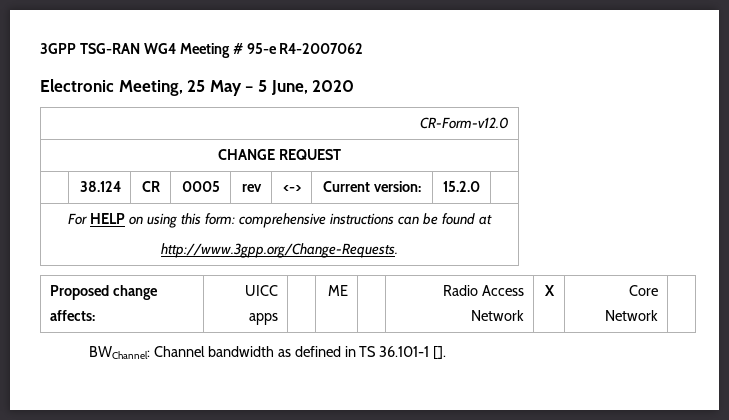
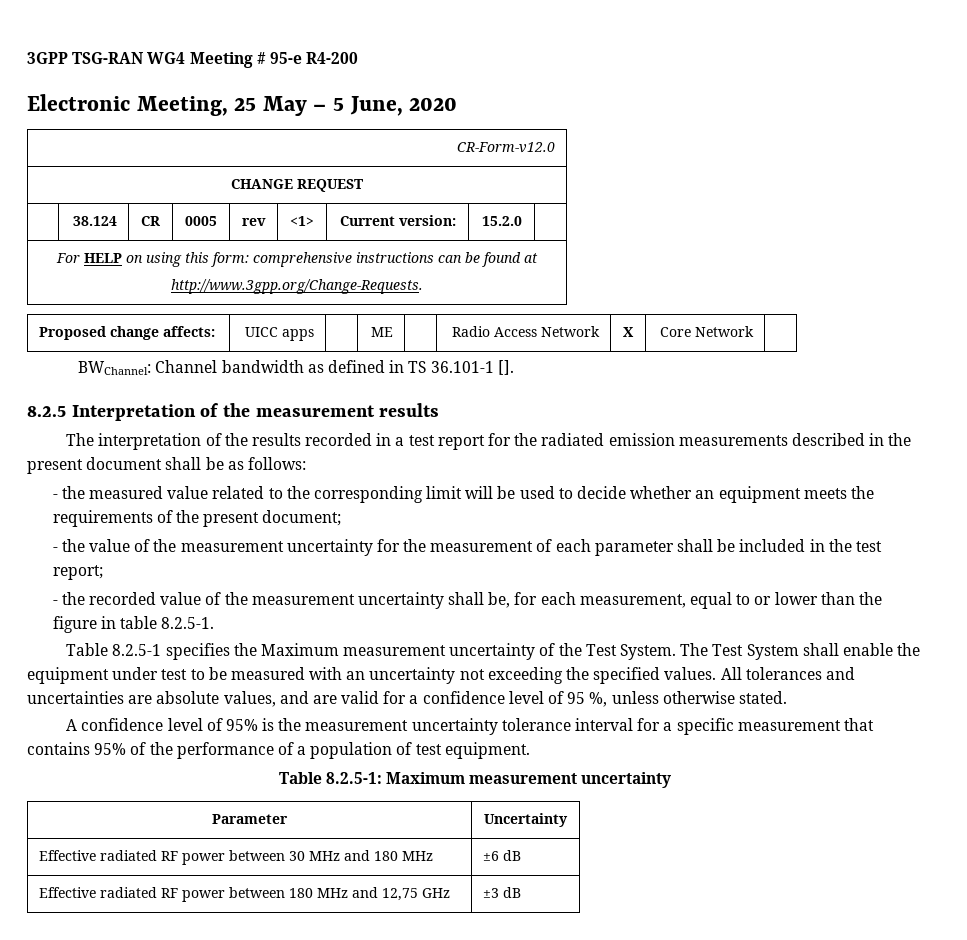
[279,43,364,54] R4-2007062 -> [306,52,359,64] R4-200
[282,185,302,192] <-> -> [290,216,314,226] <1>
(447, 352) none -> [27,403,440,421] [66,433,912,450] [27,457,306,474] [52,486,874,503] [52,510,342,527] [52,539,882,556] [52,565,103,580] [52,592,882,609] [52,616,215,633] [66,643,921,660] [27,667,855,684] [27,691,787,707] [66,718,874,735] [27,742,530,759] [278,772,672,788] [212,814,288,824] [484,813,568,827] [39,850,434,865] [483,850,522,861] [39,887,451,902] [483,887,522,898] // 8.2.5 Interpretation of the measurement results // The interpretation of the results recorded in a test report for the radiated emission measurements described in the present document shall be as follows: // - the measured value related to the corresponding limit will be used to decide whether an equipment meets the requirements of the present document; // - the value of the measurement uncertainty for the measurement of each parameter shall be included in the test report; // - the recorded value of the measurement uncertainty shall be, for each measurement, equal to or lower than the figure in table 8.2.5-1. // Table 8.2.5-1 specifies the Maximum measurement uncertainty of the Test System. The Test System shall enable the equipment under test to be measured with an uncertainty not exceeding the specified values. All tolerances and uncertainties are absolute values, and are valid for a confidence level of 95 %, unless otherwise stated. // A confidence level of 95% is the measurement uncertainty tolerance interval for a specific measurement that contains 95% of the performance of a population of test equipment. // Table 8.2.5-1: Maximum measurement uncertainty // Parameter | Uncertainty // Effective radiated RF power between 30 MHz and 180 MHz | ±6 dB // Effective radiated RF power between 180 MHz and 12,75 GHz | ±3 dB

